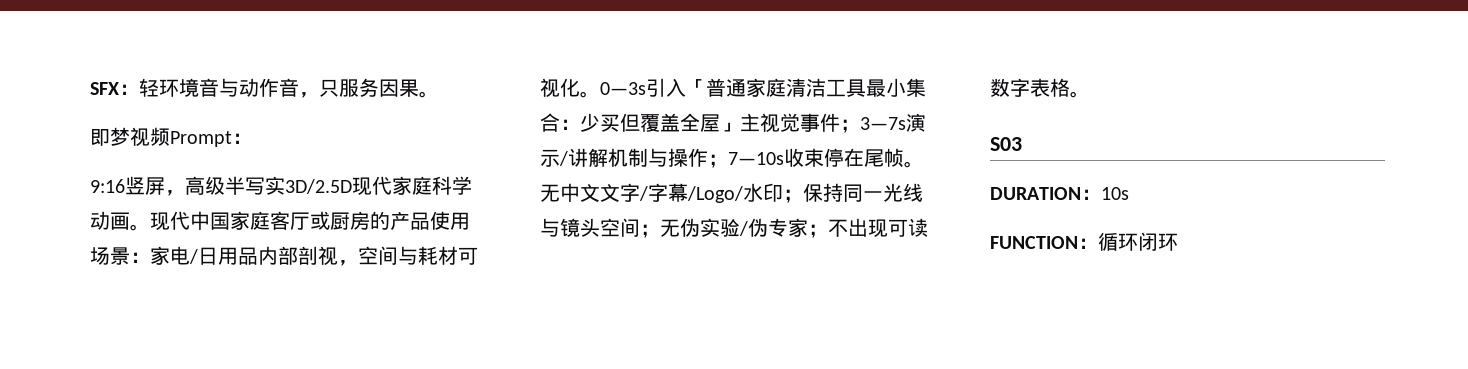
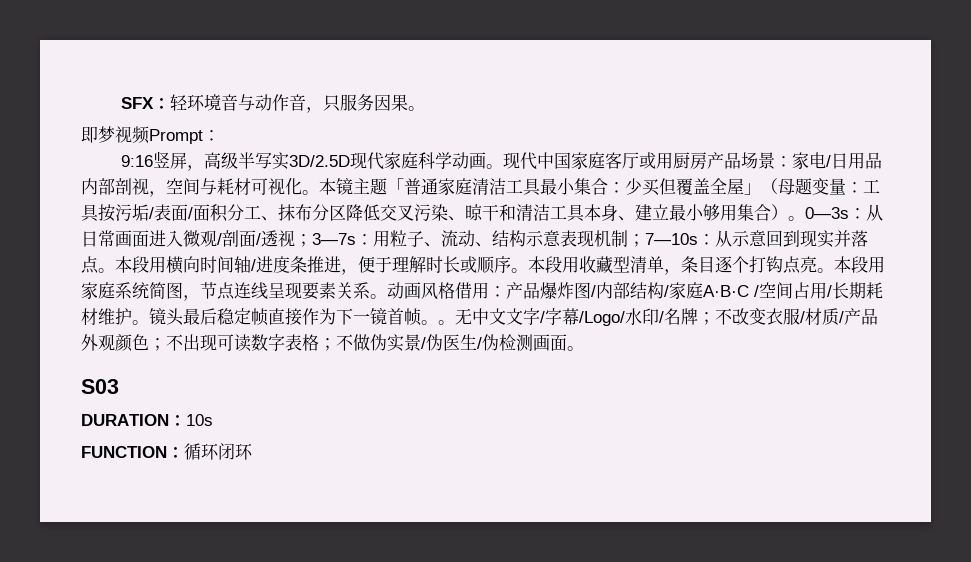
[330,211,470,230] 厨房的产品使用 -> [656,152,742,170] 用厨房产品
[600,78,686,97] 0—3s引入 -> [319,177,387,195] 本镜主题
[740,113,926,133] [540,148,904,168] 主视觉事件；3—7s演示/讲解机制与操作；7—10s收束停在尾帧 -> [761,178,880,195] [81,204,883,222] [81,230,868,248] [81,256,885,275] [81,282,883,301] [81,307,438,326] （母题变量：工具按污垢/表面/面积分工、抹布分区降低交叉污染、晾干和清洁工具本身、建立最小够用集合）。0—3s：从日常画面进入微观/剖面/透视；3—7s：用粒子、流动、结构示意表现机制；7—10s：从示意回到现实并落点。本段用横向时间轴/进度条推进，便于理解时长或顺序。本段用收藏型清单，条目逐个打钩点亮。本段用家庭系统简图，节点连线呈现要素关系。动画风格借用：产品爆炸图/内部结构/家庭A·B·C /空间占用/长期耗材维护。镜头最后稳定帧直接作为下一镜首帧。
[783,183,923,203] [540,218,808,238] ；保持同一光线与镜头空间；无伪实验/伪专家 -> [659,308,878,326] [81,334,149,352] /名牌；不改变衣服/材质/产品外观颜色
(1070, 87) none -> [319,334,567,352] ；不做伪实景/伪医生/伪检测画面

